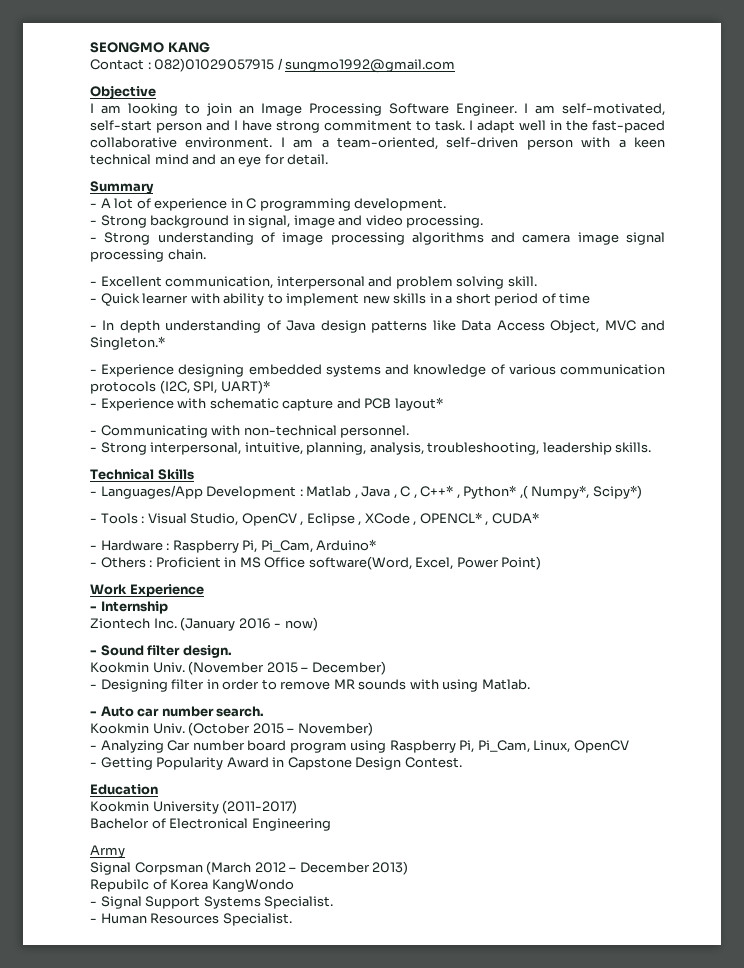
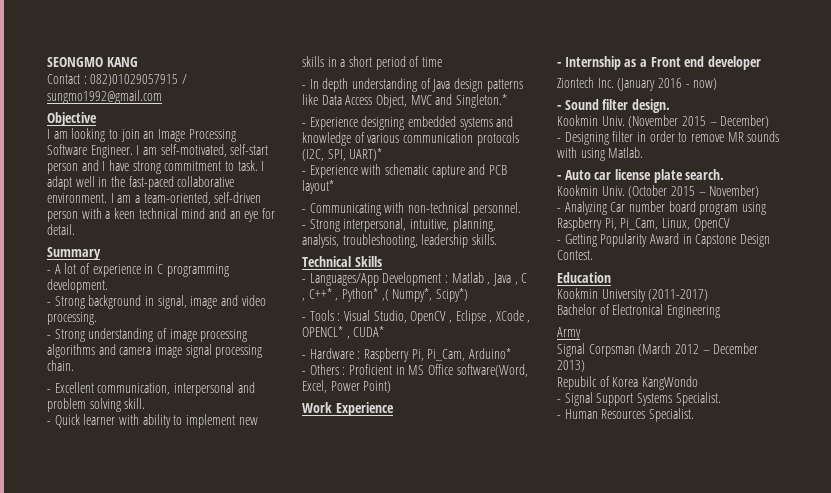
(168, 607) none -> [624,56,761,70] as a Front end developer
[161,706,214,717] number -> [614,169,683,183] license plate

